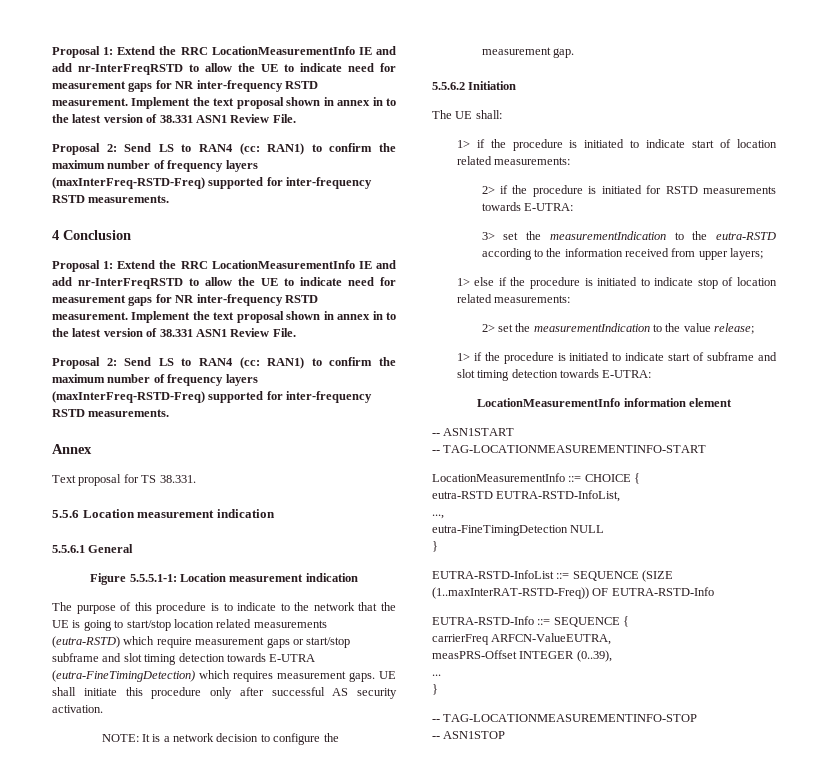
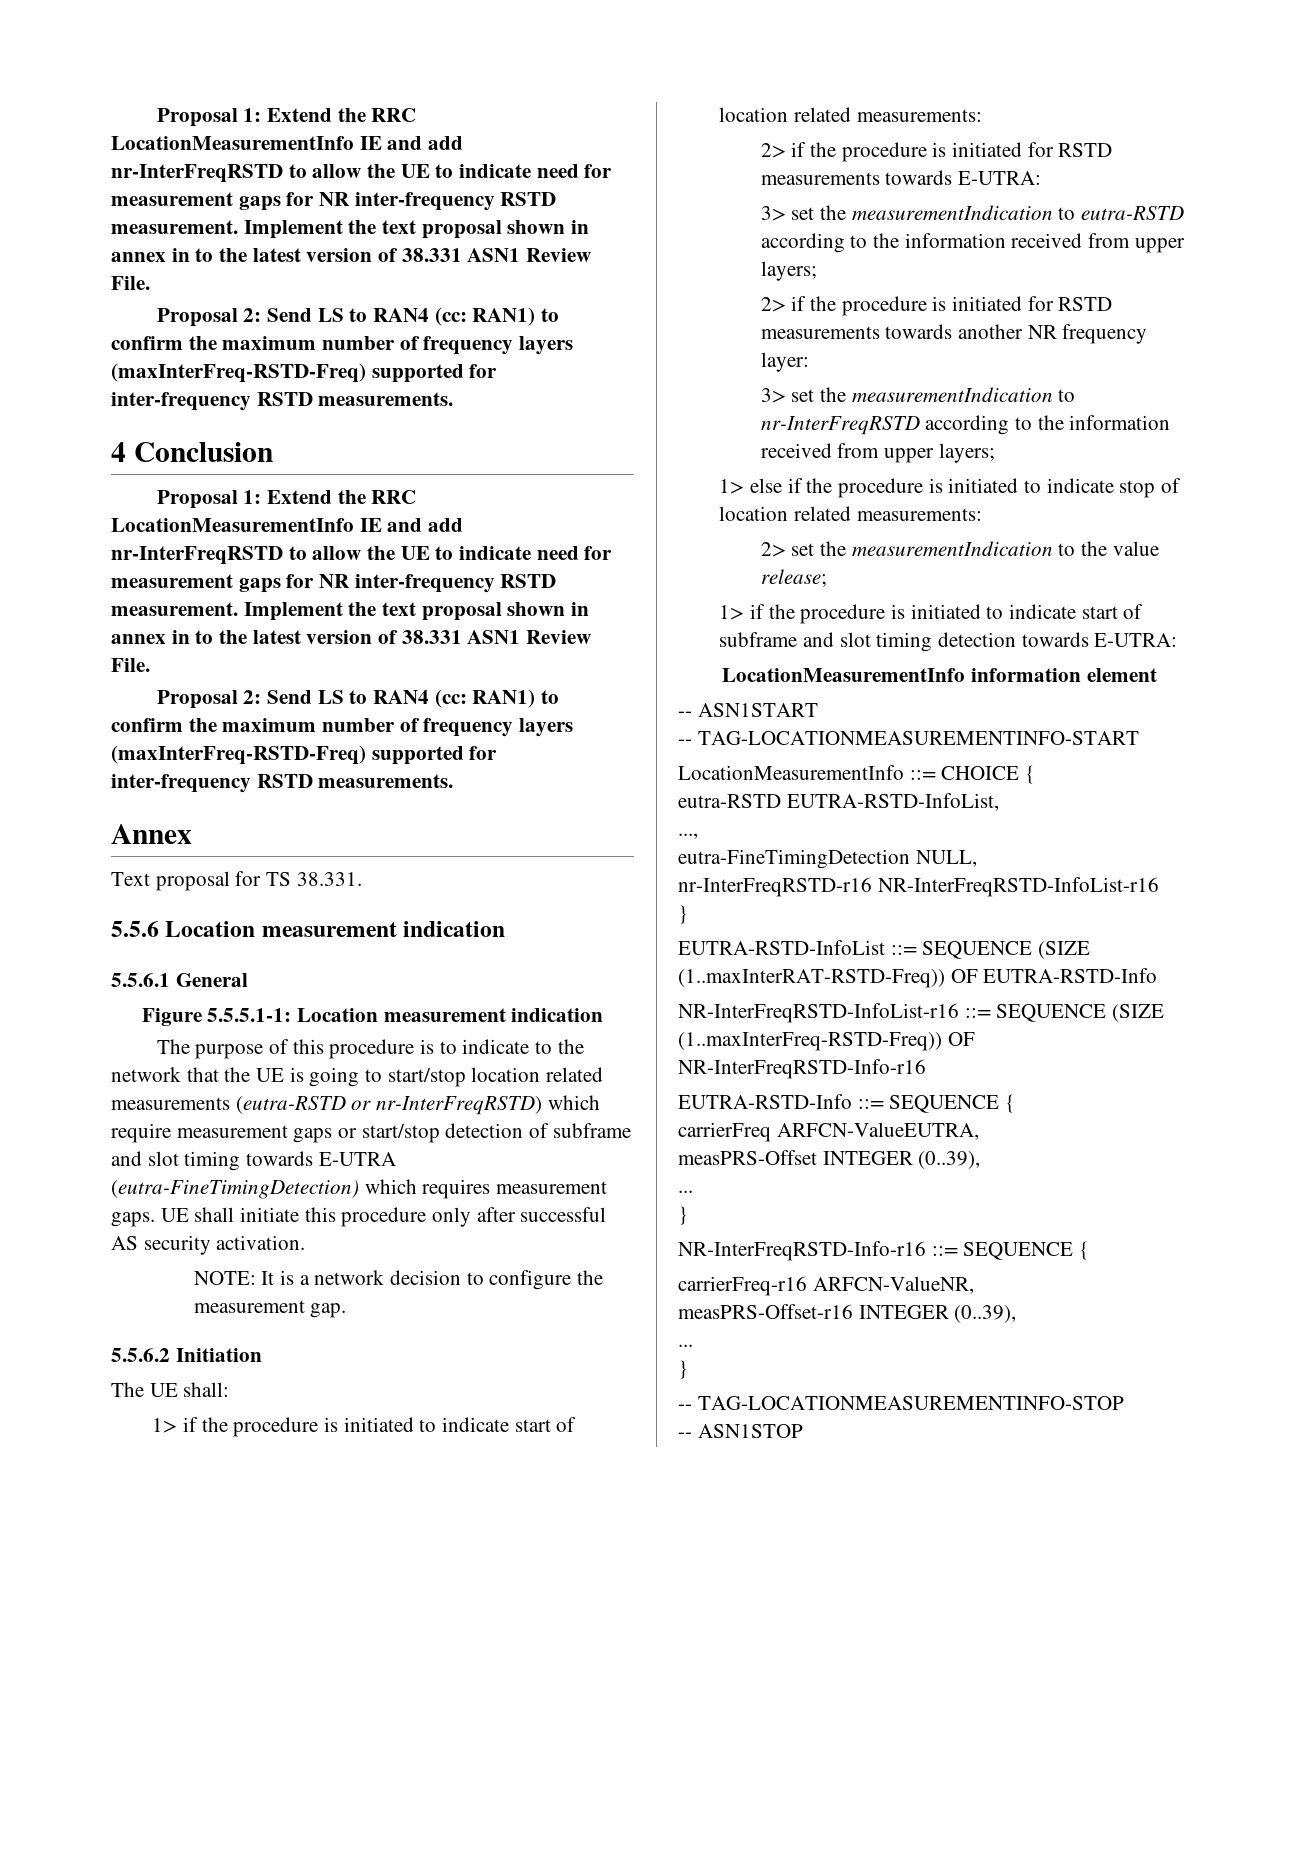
[52,636,120,648] (eutra-RSTD) -> [235,1096,543,1115] (eutra-RSTD or nr-InterFreqRSTD)
[52,653,225,665] subframe and slot timing detection -> [445,1123,631,1138] [111,1151,241,1171] detection of subframe and slot timing
[692,231,776,240] the eutra-RSTD -> [1081,206,1185,220] [760,233,1185,253] [760,261,817,281] [760,296,1113,316] [760,324,1148,344] [760,352,809,372] [760,387,1076,403] [760,416,920,435] eutra-RSTD according to the information received from upper layers; // 2> if the procedure is initiated for RSTD measurements towards another NR frequency layer: // 3> set the measurementIndication to nr-InterFreqRSTD
[570,525,605,533] NULL -> [915,850,977,867] [678,877,1159,897] NULL, // nr-InterFreqRSTD-r16 NR-InterFreqRSTD-InfoList-r16
(714, 591) none -> [678,1003,1165,1023] [678,1032,975,1051] [678,1059,926,1079] // NR-InterFreqRSTD-InfoList-r16 ::= SEQUENCE (SIZE (1..maxInterFreq-RSTD-Freq)) OF NR-InterFreqRSTD-Info-r16
(438, 689) none -> [678,1241,1090,1261] [678,1276,974,1296] [678,1304,1017,1323] [678,1344,693,1347] [678,1360,688,1379] // NR-InterFreqRSTD-Info-r16 ::= SEQUENCE { // carrierFreq-r16 ARFCN-ValueNR, // measPRS-Offset-r16 INTEGER (0..39), // ... // }

